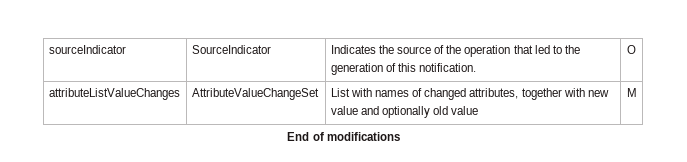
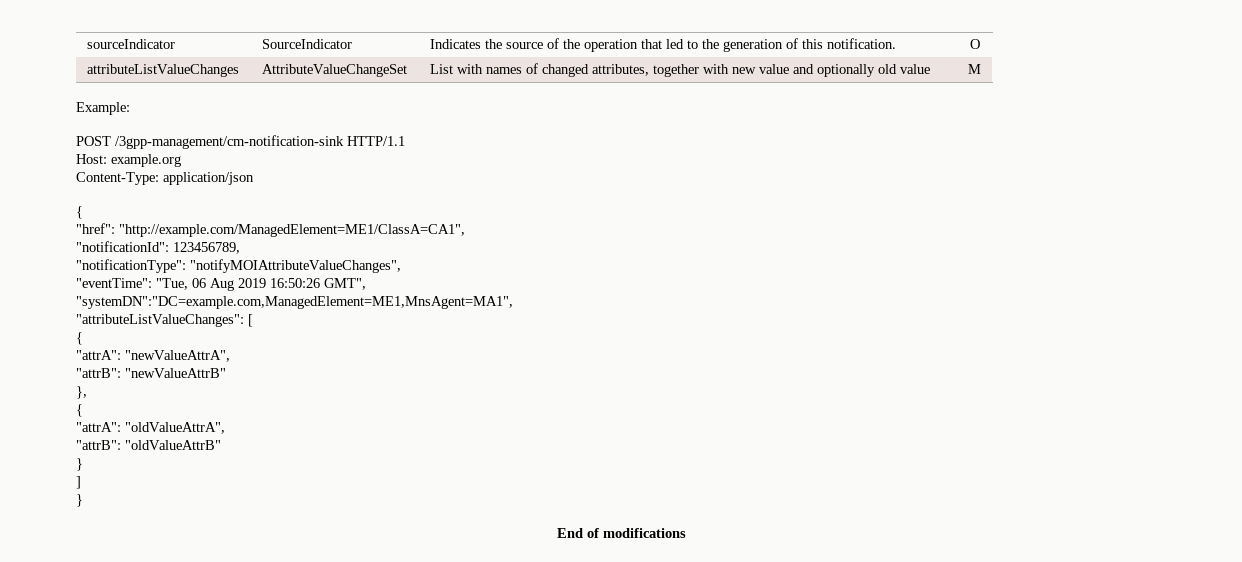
(637, 92) none -> [76,102,130,115] [76,135,405,149] [76,154,181,167] [76,172,254,185] [76,206,83,219] [76,223,465,237] [76,241,240,254] [76,259,401,273] [76,278,366,291] [76,296,513,309] [76,314,253,327] [76,332,83,345] [76,350,230,362] [76,368,226,378] [76,386,87,399] [76,404,83,417] [76,422,225,434] [76,440,221,450] [76,458,83,471] [76,476,81,489] [76,494,83,507] // Example: // POST /3gpp-management/cm-notification-sink HTTP/1.1 // Host: example.org // Content-Type: application/json // { // "href": "http://example.com/ManagedElement=ME1/ClassA=CA1", // "notificationId": 123456789, // "notificationType": "notifyMOIAttributeValueChanges", // "eventTime": "Tue, 06 Aug 2019 16:50:26 GMT", // "systemDN":"DC=example.com,ManagedElement=ME1,MnsAgent=MA1", // "attributeListValueChanges": [ // { // "attrA": "newValueAttrA", // "attrB": "newValueAttrB" // }, // { // "attrA": "oldValueAttrA", // "attrB": "oldValueAttrB" // } // ] // }

